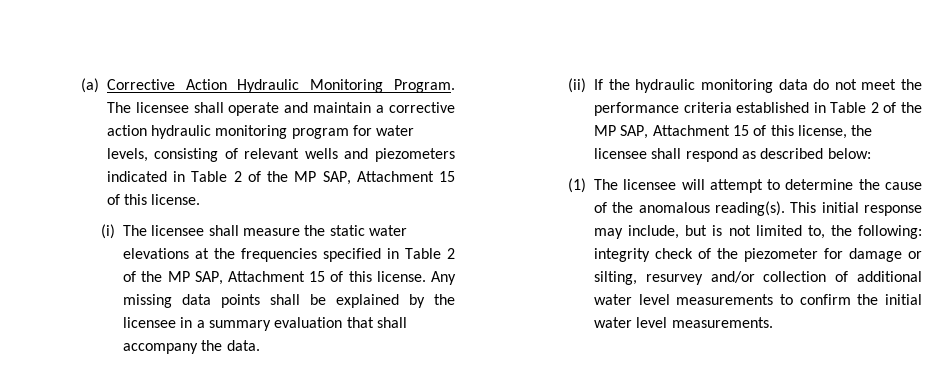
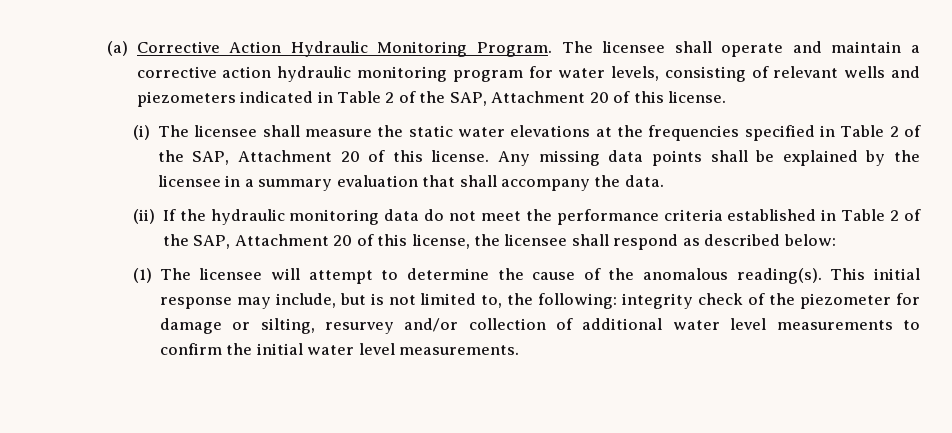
[294,171,455,185] MP SAP, Attachment 15 -> [449,91,609,106] SAP, Attachment 20
[167,271,326,285] MP SAP, Attachment 15 -> [192,150,360,165] SAP, Attachment 20
[594,125,750,139] MP SAP, Attachment 15 -> [193,234,353,249] SAP, Attachment 20

